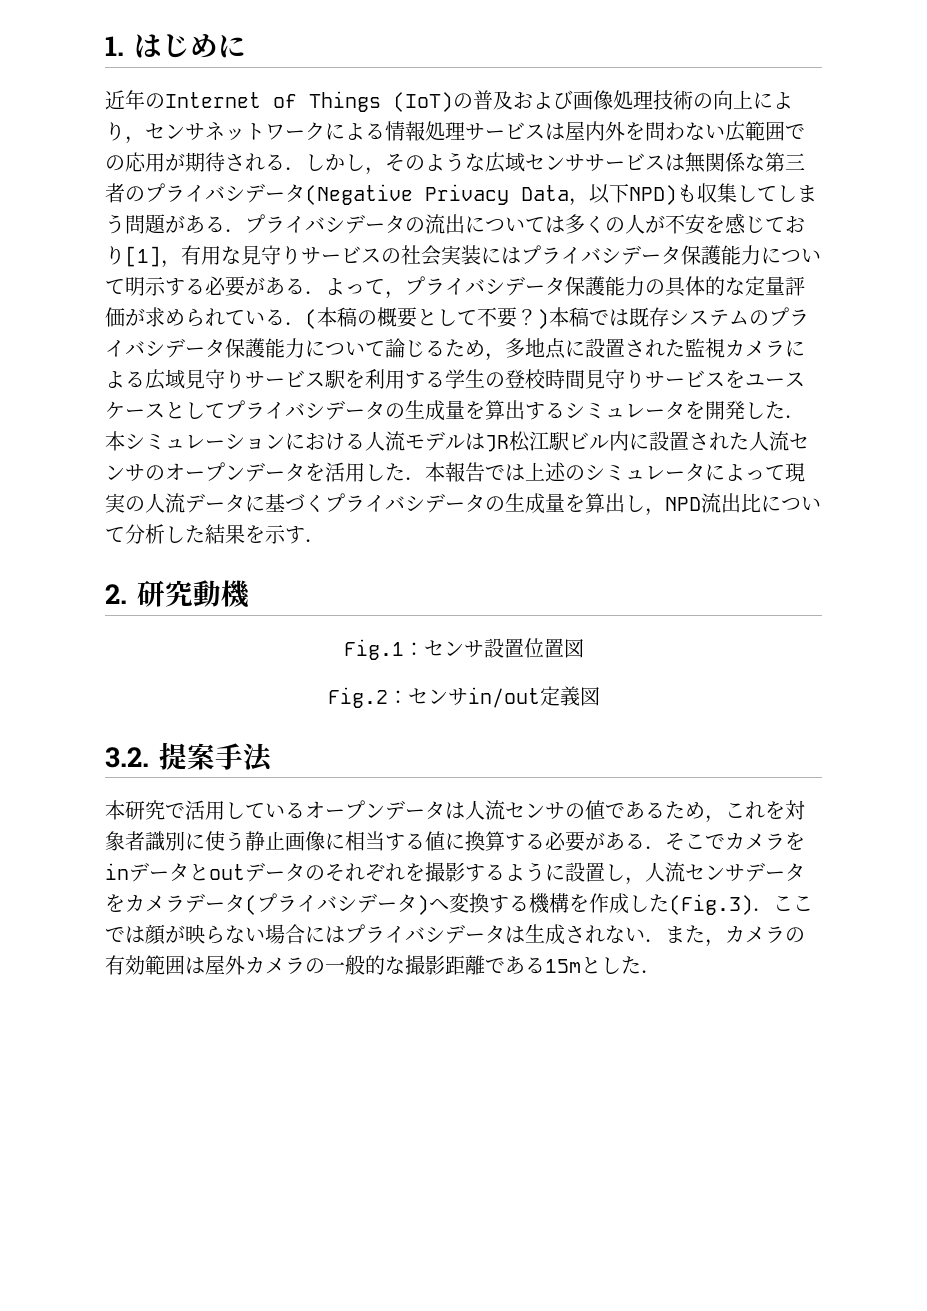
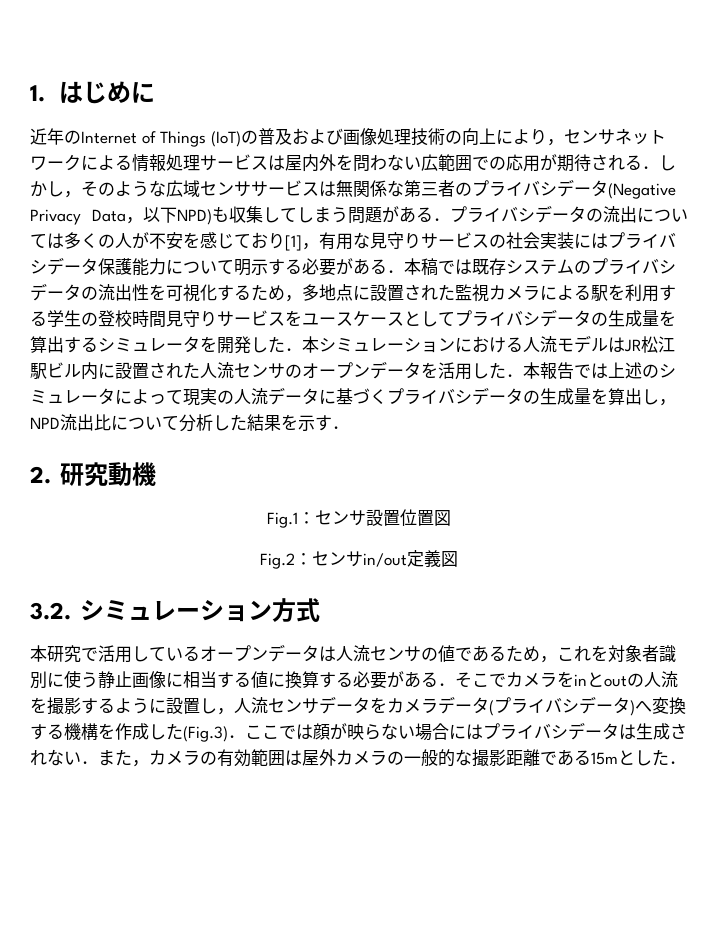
[325,276,805,299] [105,307,549,329] よって，プライバシデータ保護能力の具体的な定量評価が求められている．(本稿の概要として不要？) -> (404, 271) none
[225,338,425,358] 保護能力について論じ -> [81,284,234,302] の流出性を可視化す
[145,369,325,390] 広域見守りサービス -> (591, 292) none
[159,742,273,772] 提案手法 -> [79,598,320,622] シミュレーション方式
[129,862,405,882] データとoutデータのそれぞれ -> [587,671,678,688] とoutの人流

